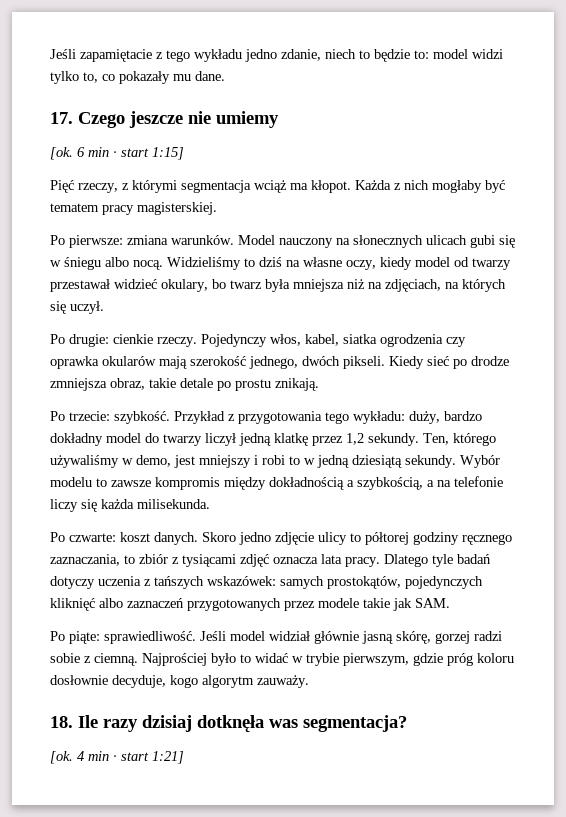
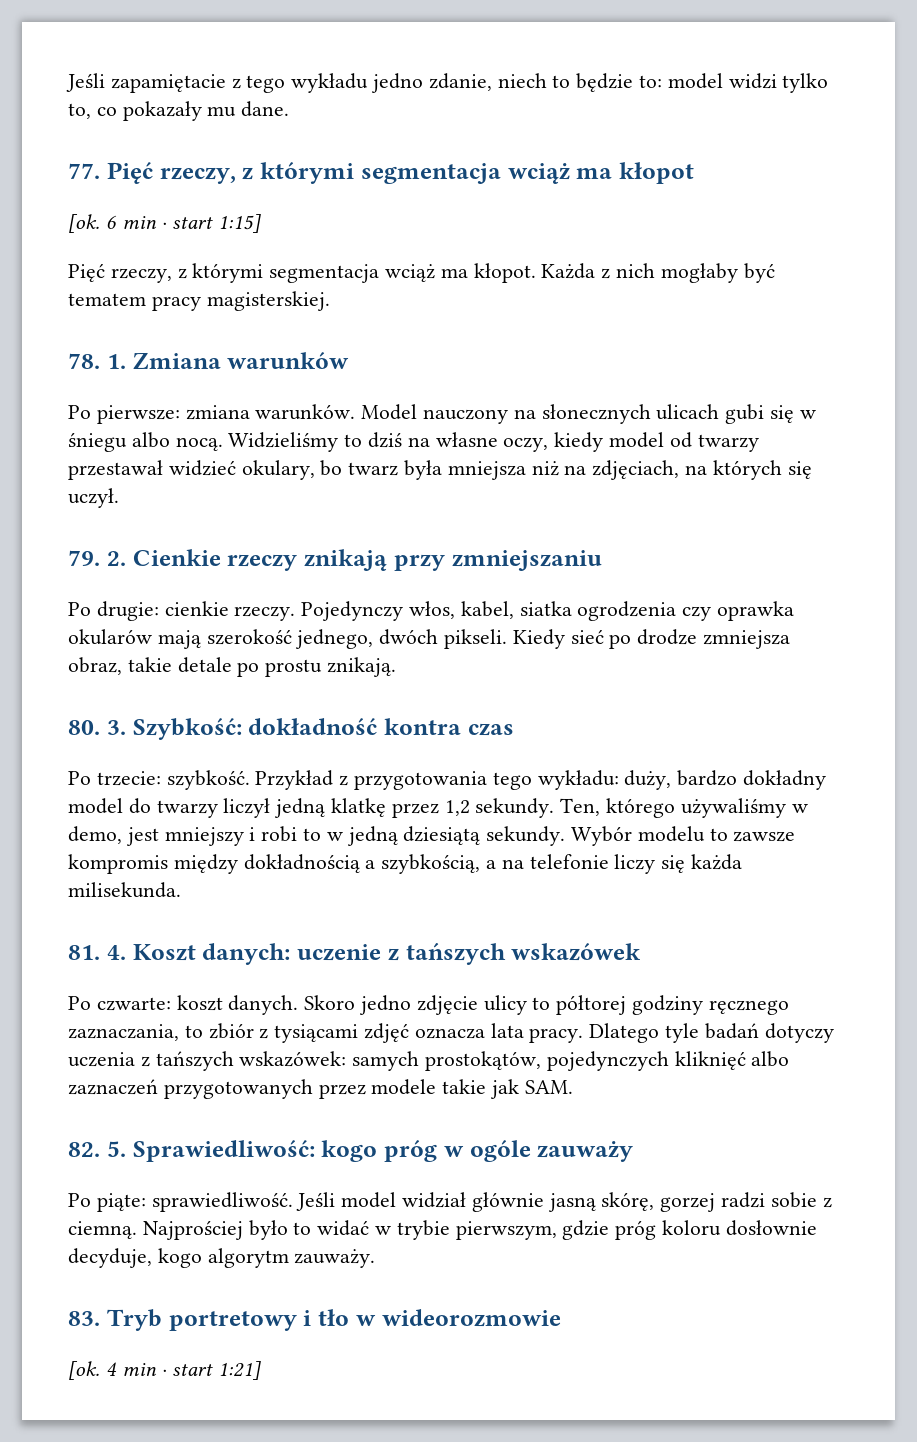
[50,111,279,128] 17. Czego jeszcze nie umiemy -> [68,162,694,184] 77. Pięć rzeczy, z którymi segmentacja wciąż ma kłopot
(217, 208) none -> [68,352,350,369] // 78. 1. Zmiana warunków
(104, 307) none -> [68,549,602,571] // 79. 2. Cienkie rzeczy znikają przy zmniejszaniu
(319, 384) none -> [68,718,514,740] // 80. 3. Szybkość: dokładność kontra czas
(210, 504) none -> [68,943,642,965] // 81. 4. Koszt danych: uczenie z tańszych wskazówek
(450, 603) none -> [68,1140,634,1162] // 82. 5. Sprawiedliwość: kogo próg w ogóle zauważy
[50,715,407,733] 18. Ile razy dzisiaj dotknęła was segmentacja? -> [68,1309,561,1331] 83. Tryb portretowy i tło w wideorozmowie

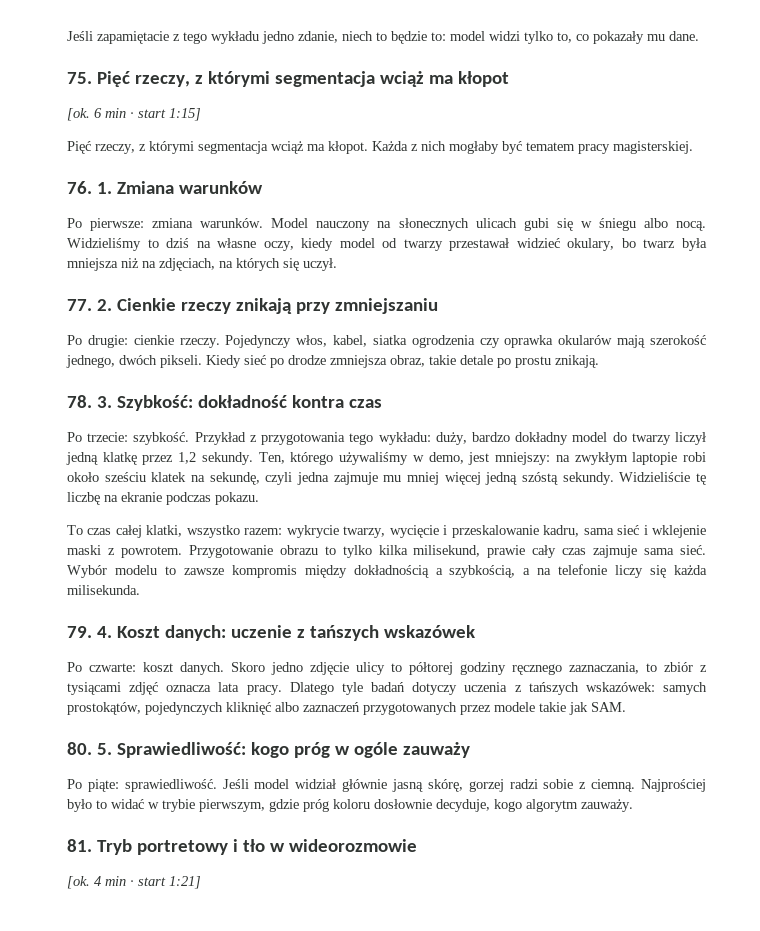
[68,163,100,179] 77. -> [67,72,92,84] 75.
[68,353,100,369] 78. -> [67,181,92,194] 76.
[68,550,100,566] 79. -> [67,299,92,311] 77.
[68,720,100,735] 80. -> [67,395,92,408] 78.
[164,826,566,846] mniejszy i robi to w jedną dziesiątą sekundy. -> [495,452,707,465] [67,472,706,485] [67,492,259,505] [67,525,706,538] [67,545,707,558] mniejszy: na zwykłym laptopie robi około sześciu klatek na sekundę, czyli jedna zajmuje mu mniej więcej jedną szóstą sekundy. Widzieliście tę liczbę na ekranie podczas pokazu. // To czas całej klatki, wszystko razem: wykrycie twarzy, wycięcie i przeskalowanie kadru, sama sieć i wklejenie maski z powrotem. Przygotowanie obrazu to tylko kilka milisekund, prawie cały czas zajmuje sama sieć.
[68,945,100,960] 81. -> [67,626,92,638] 79.
[68,1142,100,1157] 82. -> [67,742,92,755] 80.
[68,1311,100,1326] 83. -> [67,839,92,852] 81.

